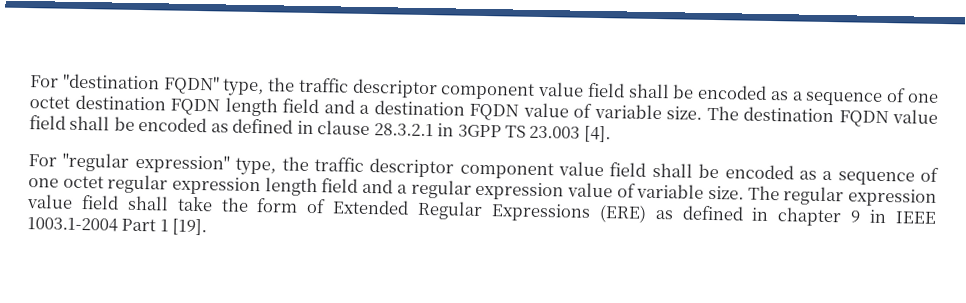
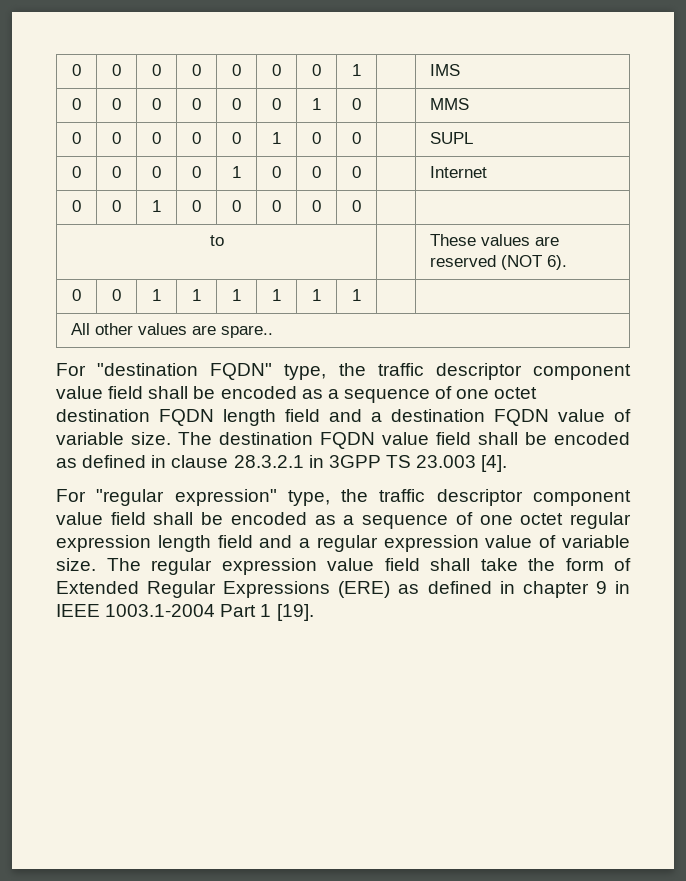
(30, 81) none -> [72,64,81,76] [112,64,121,76] [152,64,161,76] [192,64,201,76] [232,64,241,76] [272,64,281,76] [312,64,321,76] [352,64,361,76] [430,64,461,76] [72,98,81,110] [112,98,121,110] [152,98,161,110] [192,98,201,110] [232,98,241,110] [272,98,281,110] [312,98,321,110] [352,98,361,110] [430,98,470,110] [72,132,81,144] [112,132,121,144] [152,132,161,144] [192,132,201,144] [232,132,241,144] [272,132,281,144] [312,132,321,144] [352,132,361,144] [430,132,474,144] [72,166,81,178] [112,166,121,178] [152,166,161,178] [192,166,201,178] [232,166,241,178] [272,166,281,178] [312,166,321,178] [352,166,361,178] [430,166,488,178] [72,200,81,212] [112,200,121,212] [152,200,161,212] [192,200,201,212] [232,200,241,212] [272,200,281,212] [312,200,321,212] [352,200,361,212] [209,235,224,246] [430,234,560,246] [430,255,568,270] [72,289,81,301] [112,289,121,301] [152,289,161,301] [192,289,201,301] [232,289,241,301] [272,289,281,301] [312,289,321,301] [352,289,361,301] [71,323,274,338] 0 | 0 | 0 | 0 | 0 | 0 | 0 | 1 | | IMS // 0 | 0 | 0 | 0 | 0 | 0 | 1 | 0 | | MMS // 0 | 0 | 0 | 0 | 0 | 1 | 0 | 0 | | SUPL // 0 | 0 | 0 | 0 | 1 | 0 | 0 | 0 | | Internet // 0 | 0 | 1 | 0 | 0 | 0 | 0 | 0 | | // to | | These values are reserved (NOT 6). // 0 | 0 | 1 | 1 | 1 | 1 | 1 | 1 | | // All other values are spare.. //

